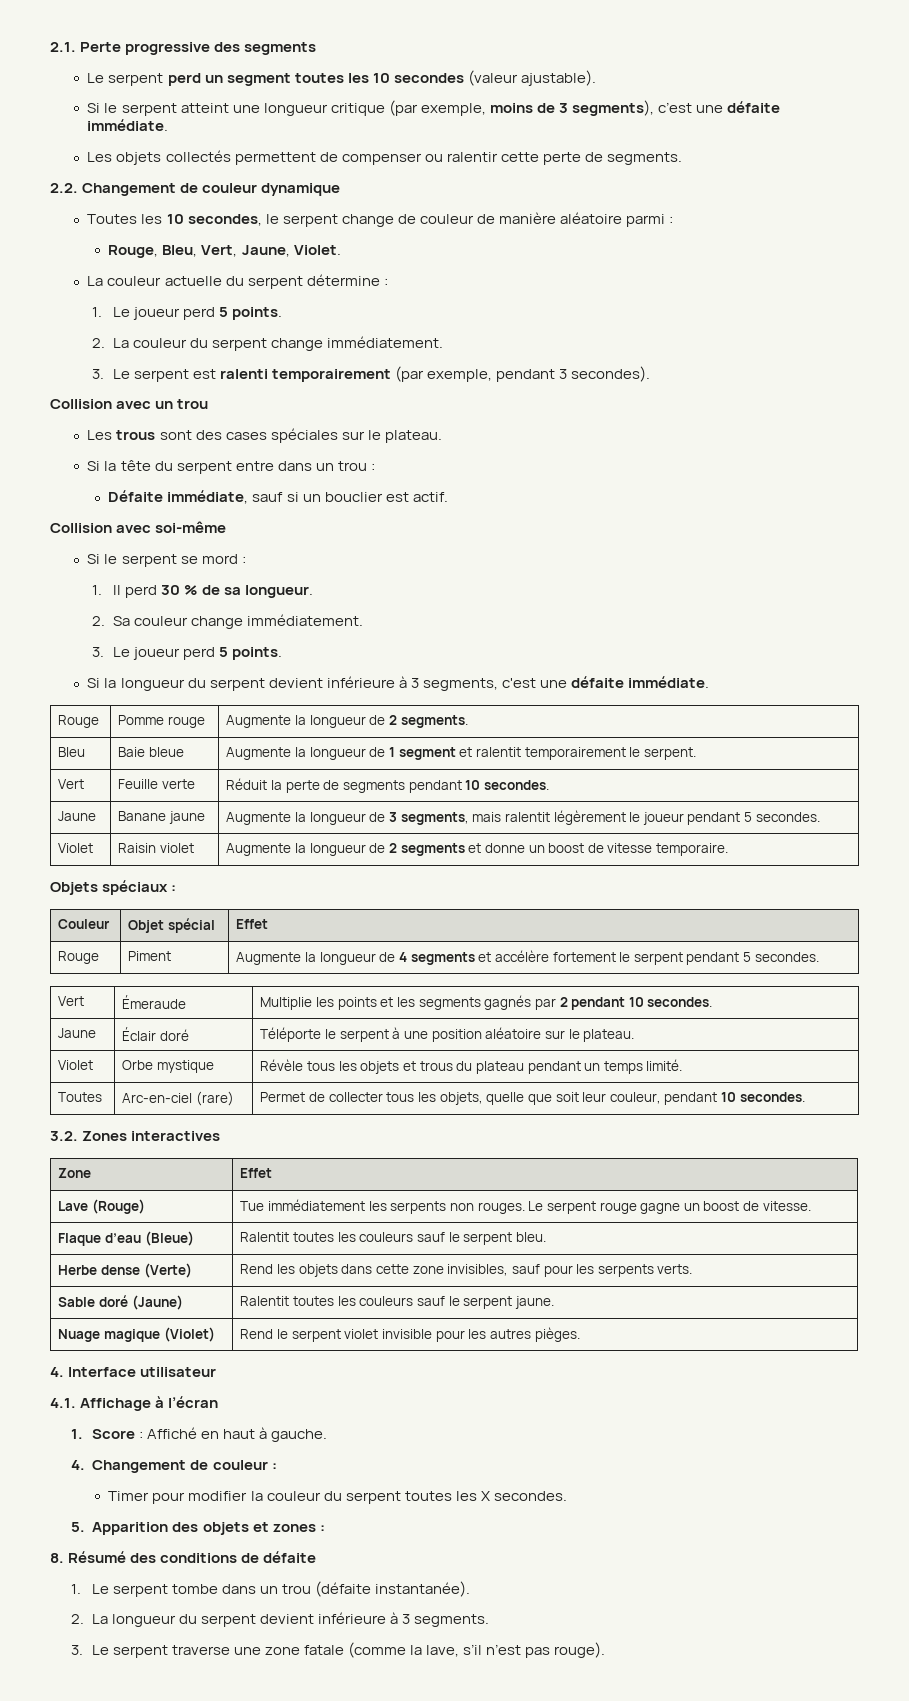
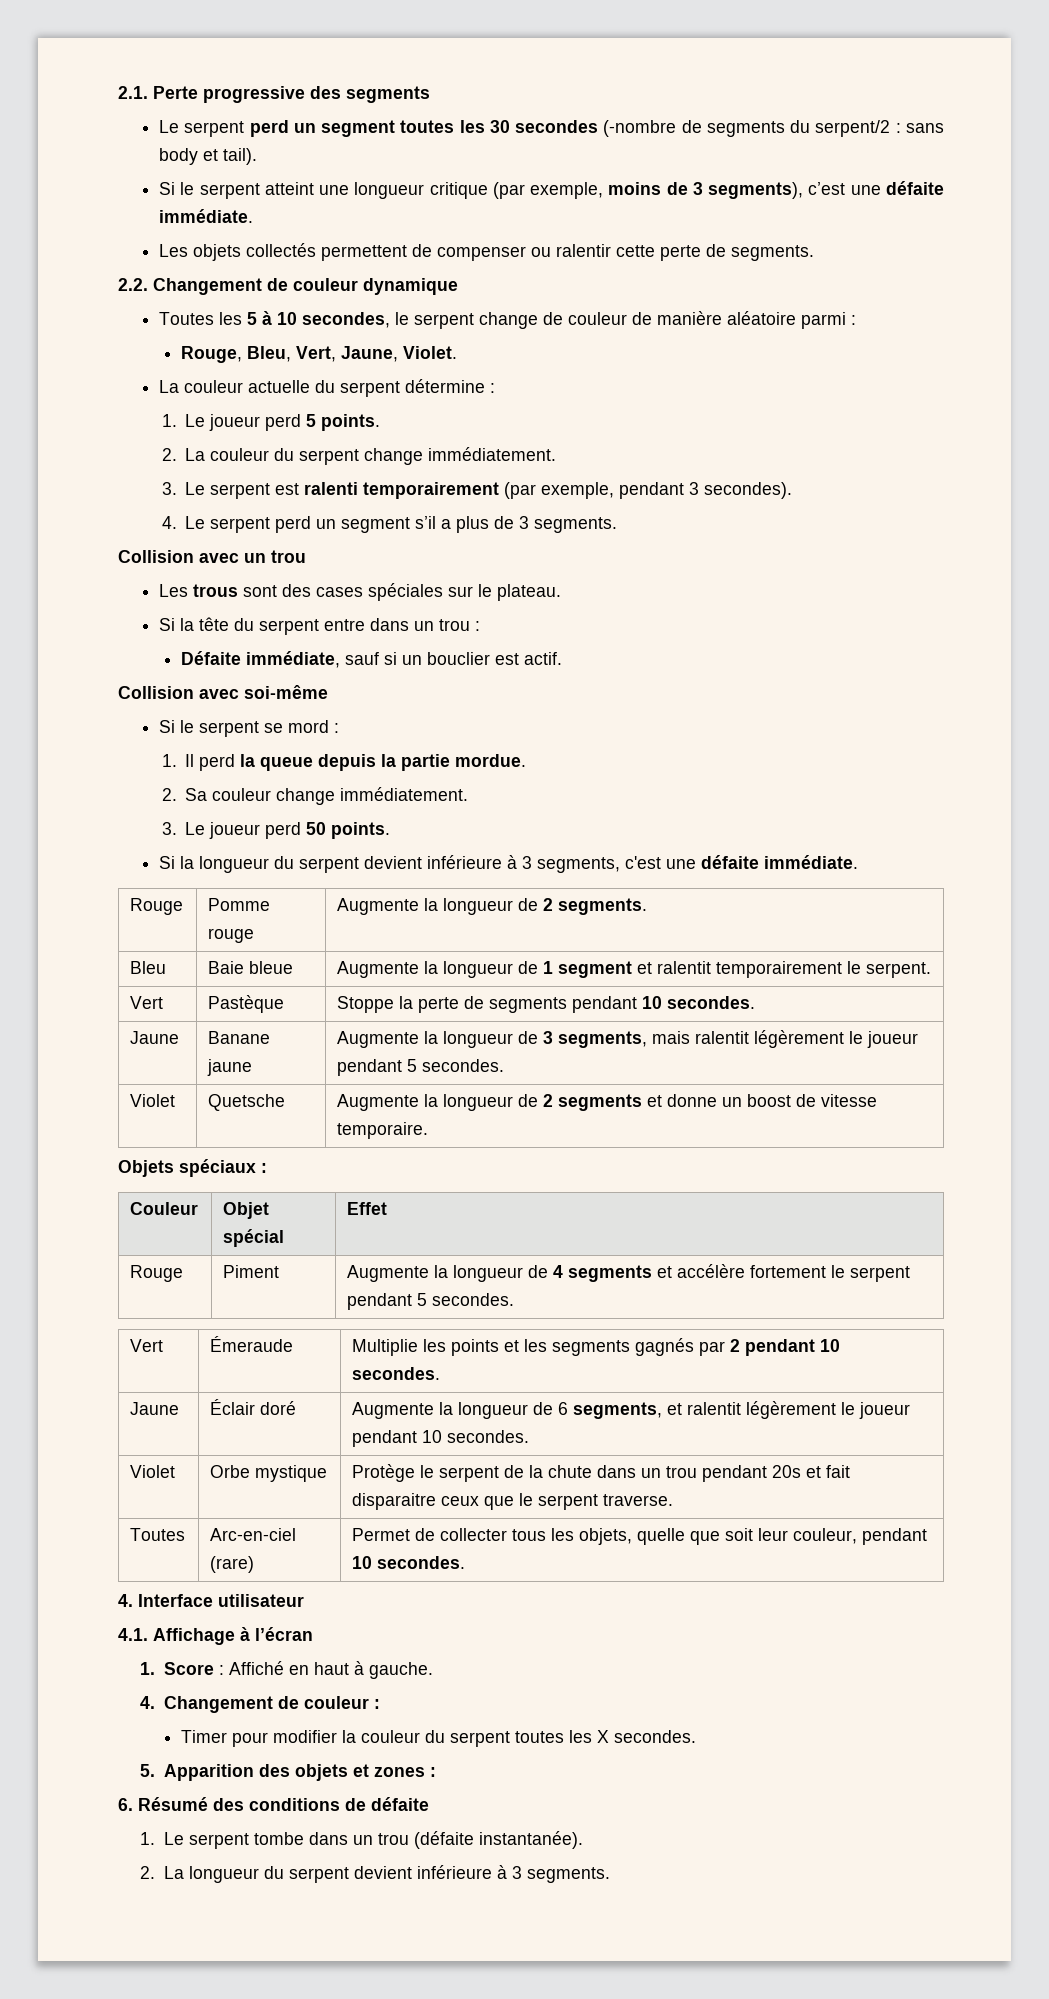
[372,70,596,86] 10 secondes (valeur ajustable). -> [489,120,944,137] [159,148,258,165] 30 secondes (-nombre de segments du serpent/2 : sans body et tail).
(163, 219) none -> [247,311,273,325] 5 à
(651, 374) none -> [161,516,618,533] // 4. Le serpent perd un segment s’il a plus de 3 segments.
[160,585,314,598] 30 % de sa longueur. -> [240,754,527,771] la queue depuis la partie mordue.
[218,647,228,657] 5 -> [306,822,327,835] 50
[118,779,196,789] [226,778,268,790] Feuille verte | Réduit -> [208,995,285,1013] [337,996,395,1013] Pastèque | Stoppe
[118,843,195,853] Raisin violet -> [208,1094,286,1111] Quetsche
[260,1027,635,1042] [58,1060,94,1070] [122,1060,215,1073] [260,1059,683,1074] Téléporte le serpent à une position aléatoire sur le plateau. // Violet | Orbe mystique | Révèle tous les objets et trous du plateau pendant un temps limité. -> [352,1401,911,1419] [352,1430,530,1447] [130,1465,176,1478] [210,1465,328,1482] [352,1464,851,1482] [352,1493,674,1510] Augmente la longueur de 6 segments, et ralentit légèrement le joueur pendant 10 secondes. // Violet | Orbe mystique | Protège le serpent de la chute dans un trou pendant 20s et fait disparaitre ceux que le serpent traverse.
[50,1131,221,1141] [58,1168,92,1178] [240,1168,273,1178] [58,1199,146,1214] [240,1199,811,1214] [58,1231,194,1246] [240,1232,546,1245] [58,1263,192,1278] [240,1264,693,1277] [58,1295,183,1310] [240,1296,554,1309] [58,1327,215,1342] [240,1327,580,1342] // 3.2. Zones interactives // Zone | Effet // Lave (Rouge) | Tue immédiatement les serpents non rouges. Le serpent rouge gagne un boost de vitesse. // Flaque d’eau (Bleue) | Ralentit toutes les couleurs sauf le serpent bleu. // Herbe dense (Verte) | Rend les objets dans cette zone invisibles, sauf pour les serpents verts. // Sable doré (Jaune) | Ralentit toutes les couleurs sauf le serpent jaune. // Nuage magique (Violet) | Rend le serpent violet invisible pour les autres pièges. -> (466, 1562) none
[50,1553,64,1563] 8. -> [118,1798,133,1811] 6.
[70,1642,606,1658] // 3. Le serpent traverse une zone fatale (comme la lave, s’il n’est pas rouge). -> (610, 1875) none

